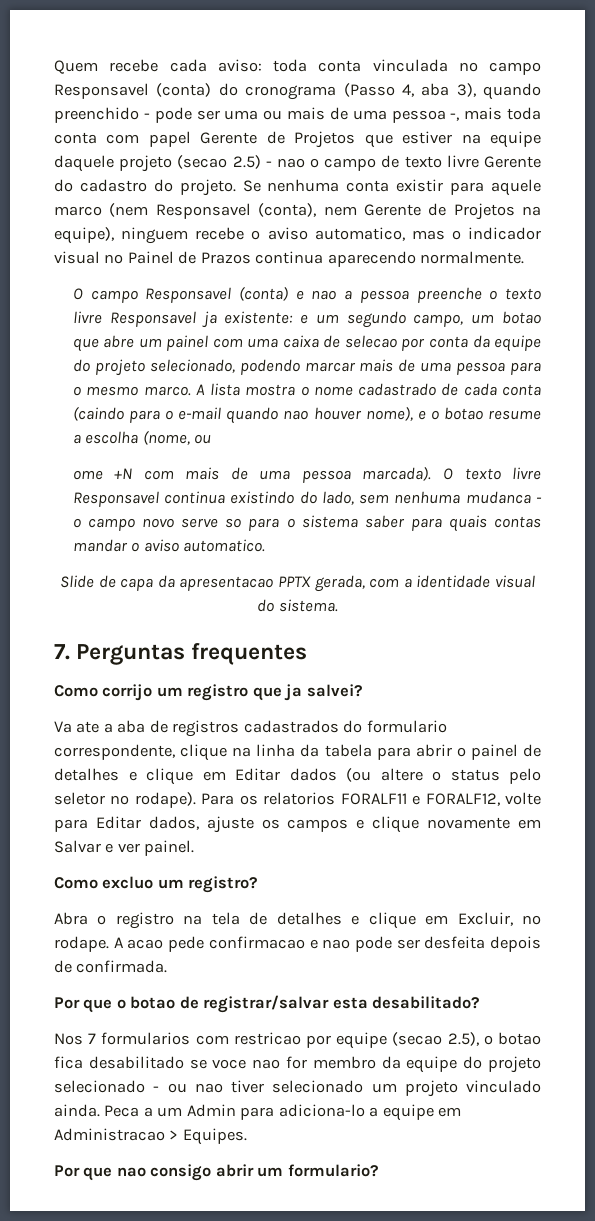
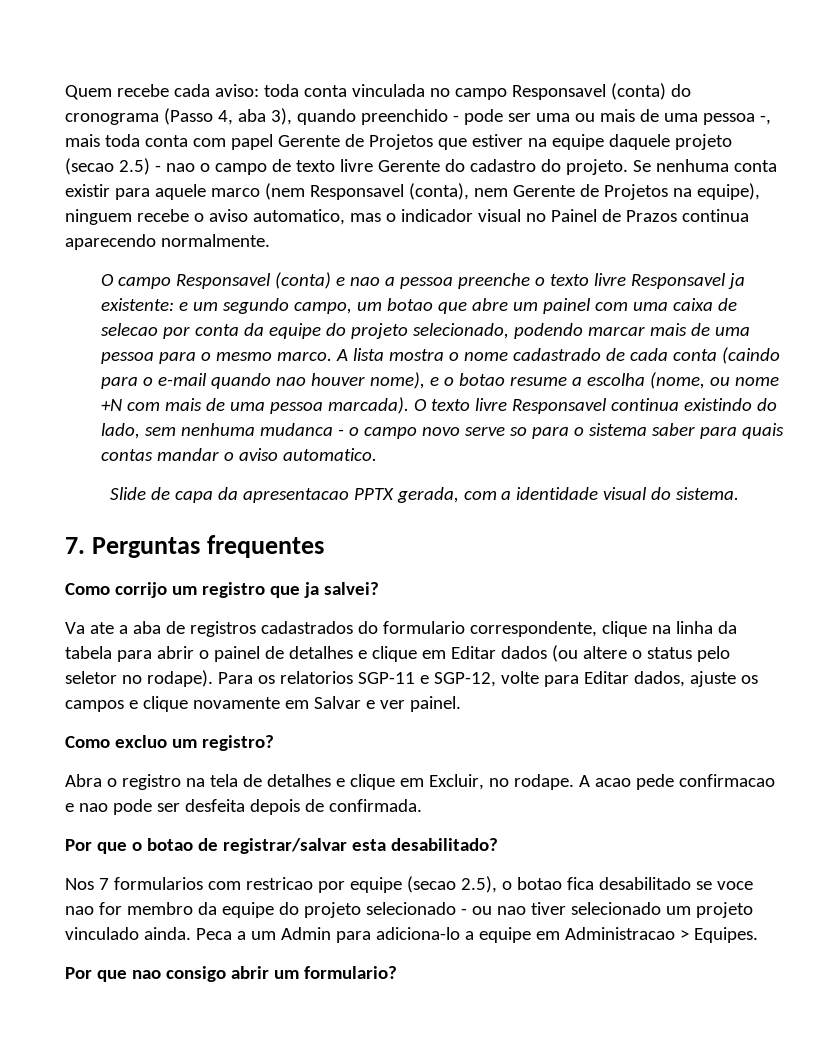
[72,470,103,480] // ome -> [735,377,780,386] nome
[340,793,500,806] FORALF11 e FORALF12, -> [357,672,496,687] SGP-11 e SGP-12,

